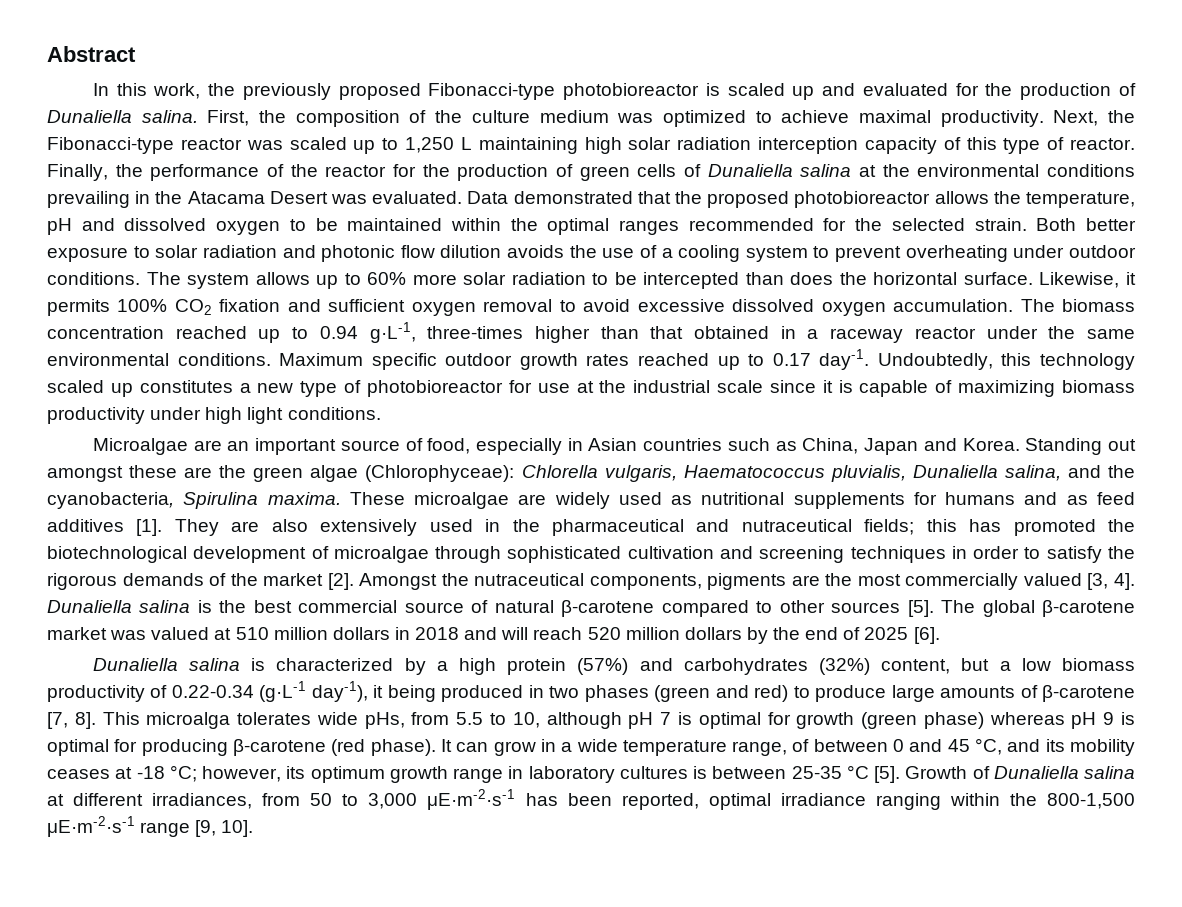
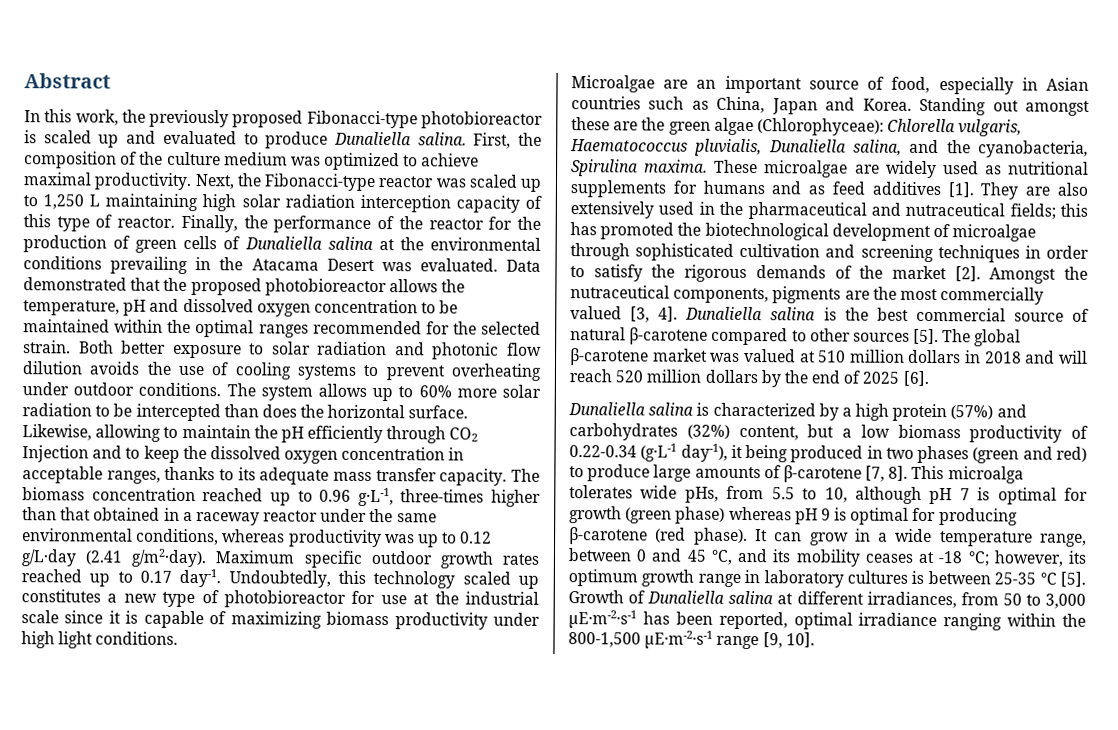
[955,83,1136,100] for the production of -> [243,131,329,149] to produce
(281, 228) none -> [313,299,418,314] concentration
[661,245,808,262] a cooling system -> [234,362,356,380] cooling systems
[1125,272,1136,285] [47,299,1014,316] it permits 100% CO2 fixation and sufficient oxygen removal to avoid excessive dissolved oxygen accumulation. -> [95,424,479,444] [22,445,465,464] [22,466,508,486] allowing to maintain the pH efficiently through CO2 Injection and to keep the dissolved oxygen concentration in acceptable ranges, thanks to its adequate mass transfer capacity.
[319,326,358,339] 0.94 -> [319,489,352,502] 0.96
[177,353,271,366] conditions. -> [136,528,493,548] [21,548,207,568] conditions, whereas productivity was up to 0.12 g/L·day (2.41 g/m2·day).
[792,739,810,752] of -> (1087, 540) none

